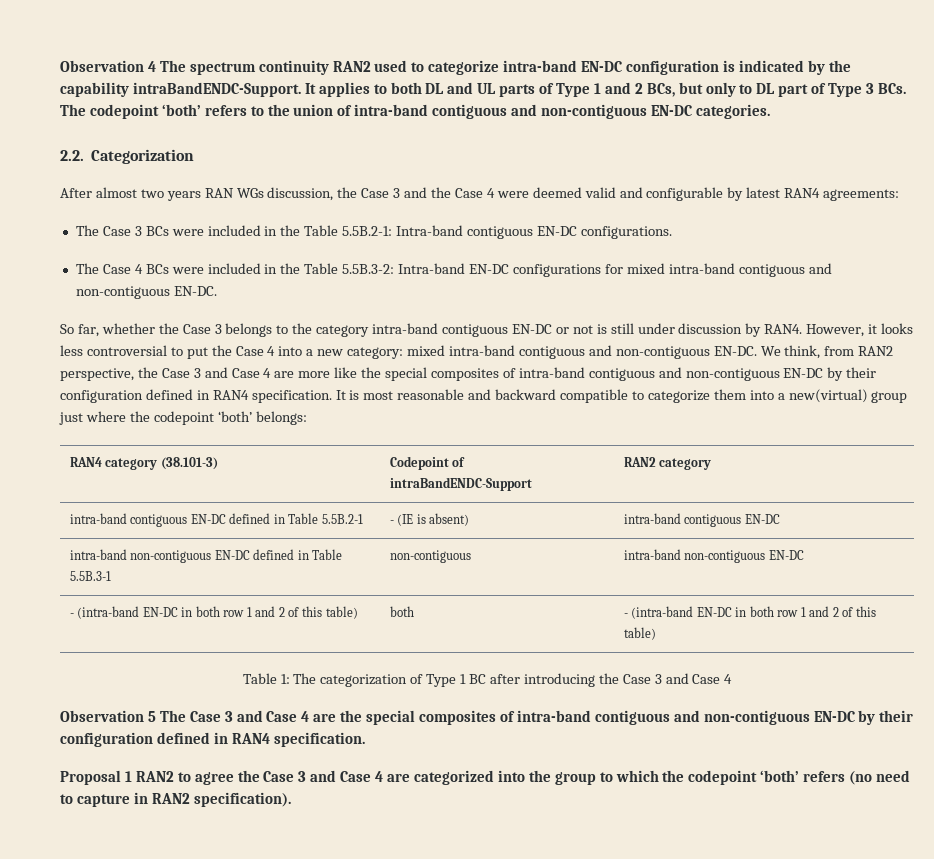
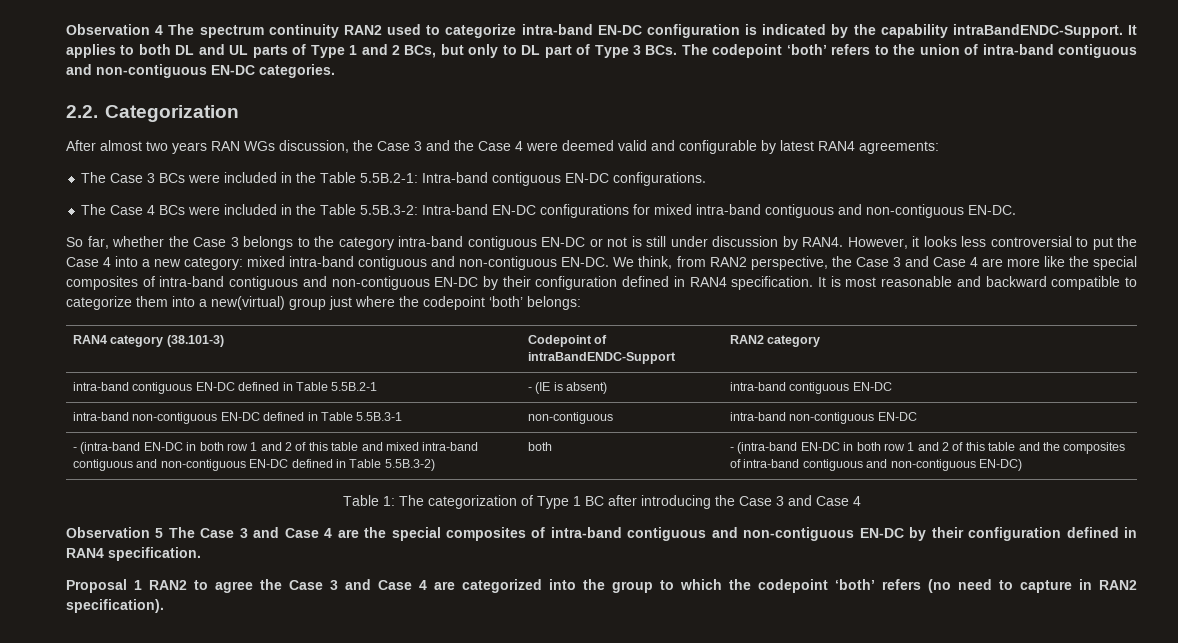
[325,606,358,619] table) -> [331,442,479,451] [73,459,435,471] table and mixed intra-band contiguous and non-contiguous EN-DC defined in Table 5.5B.3-2)
[623,627,656,640] table) -> [988,442,1126,454] [730,459,1022,471] table and the composites of intra-band contiguous and non-contiguous EN-DC)

